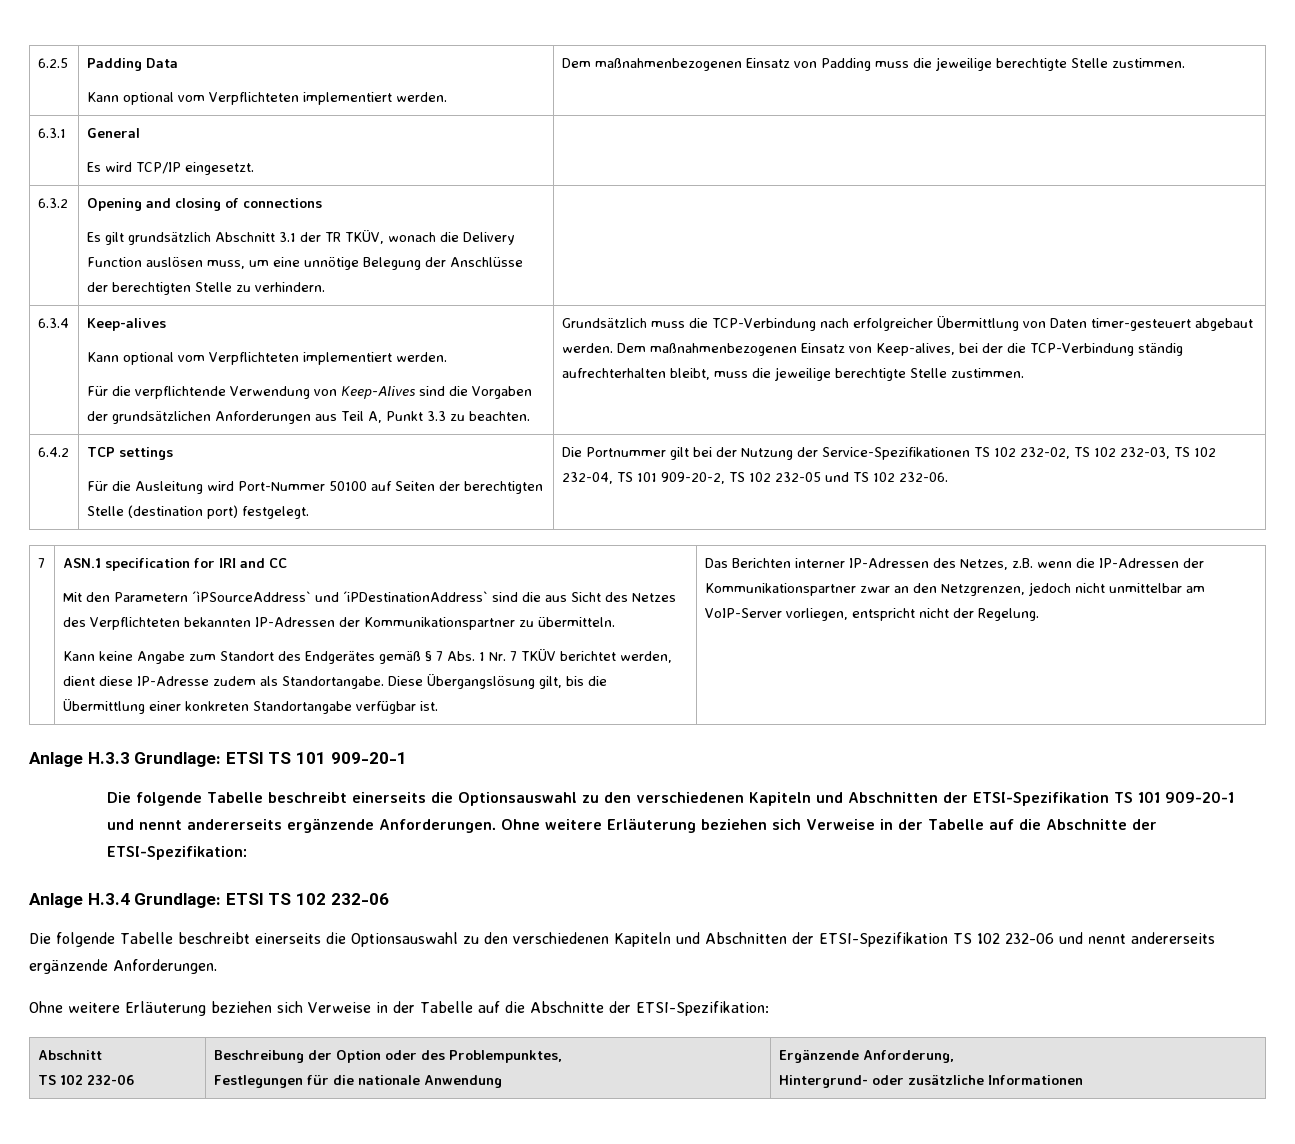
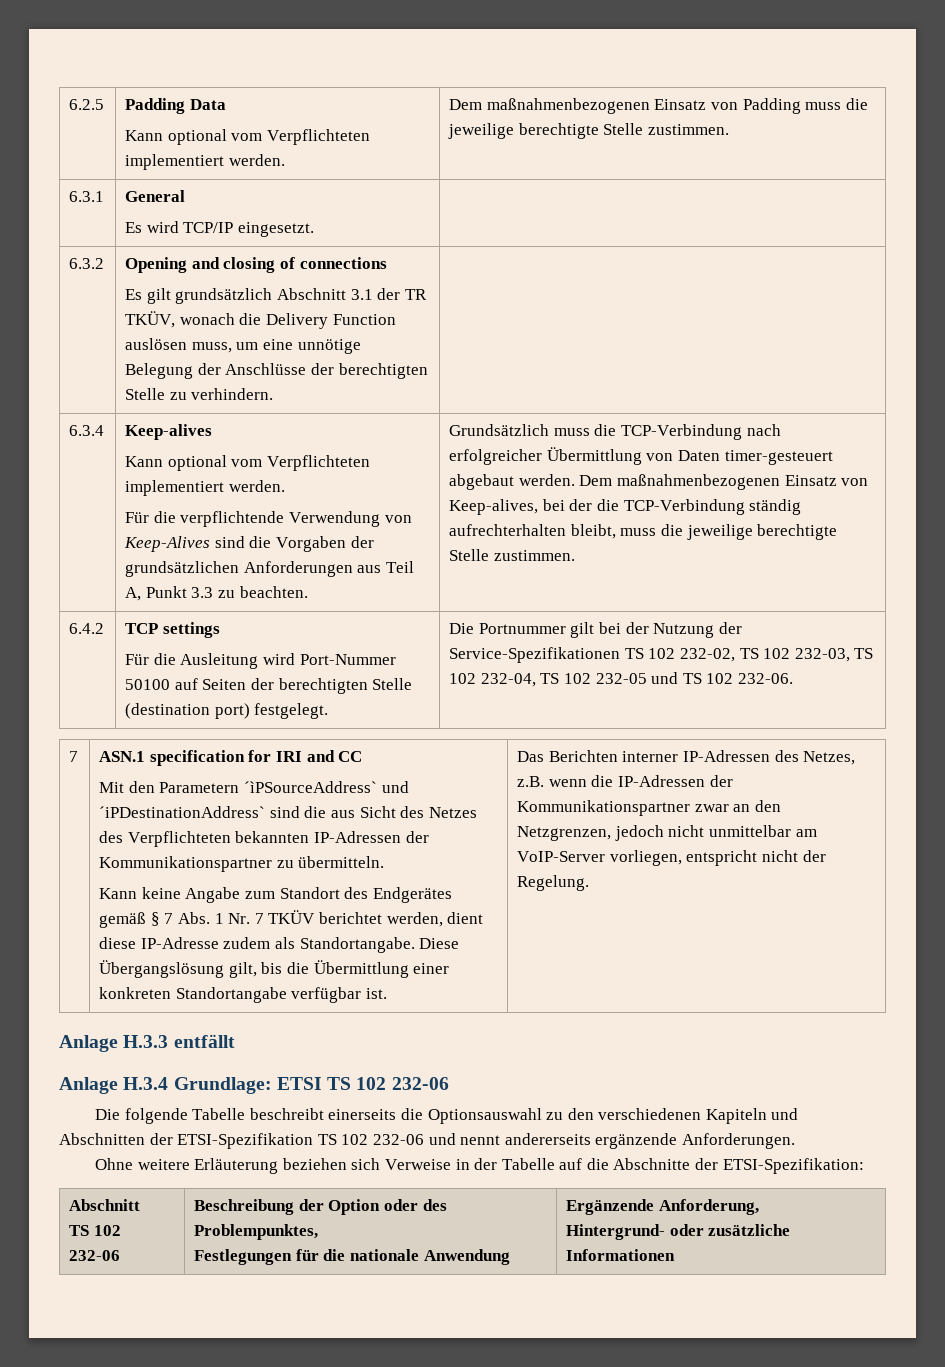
[636,472,745,484] 101 909-20-2, TS -> (560, 678) none
[134,752,407,767] [107,791,1235,806] [107,819,1158,833] [107,846,248,860] Grundlage: ETSI TS 101 909-20-1 // Die folgende Tabelle beschreibt einerseits die Optionsauswahl zu den verschiedenen Kapiteln und Abschnitten der ETSI-Spezifikation TS 101 909-20-1 und nennt andererseits ergänzende Anforderungen. Ohne weitere Erläuterung beziehen sich Verweise in der Tabelle auf die Abschnitte der ETSI-Spezifikation: -> [173,1034,235,1048] entfällt

